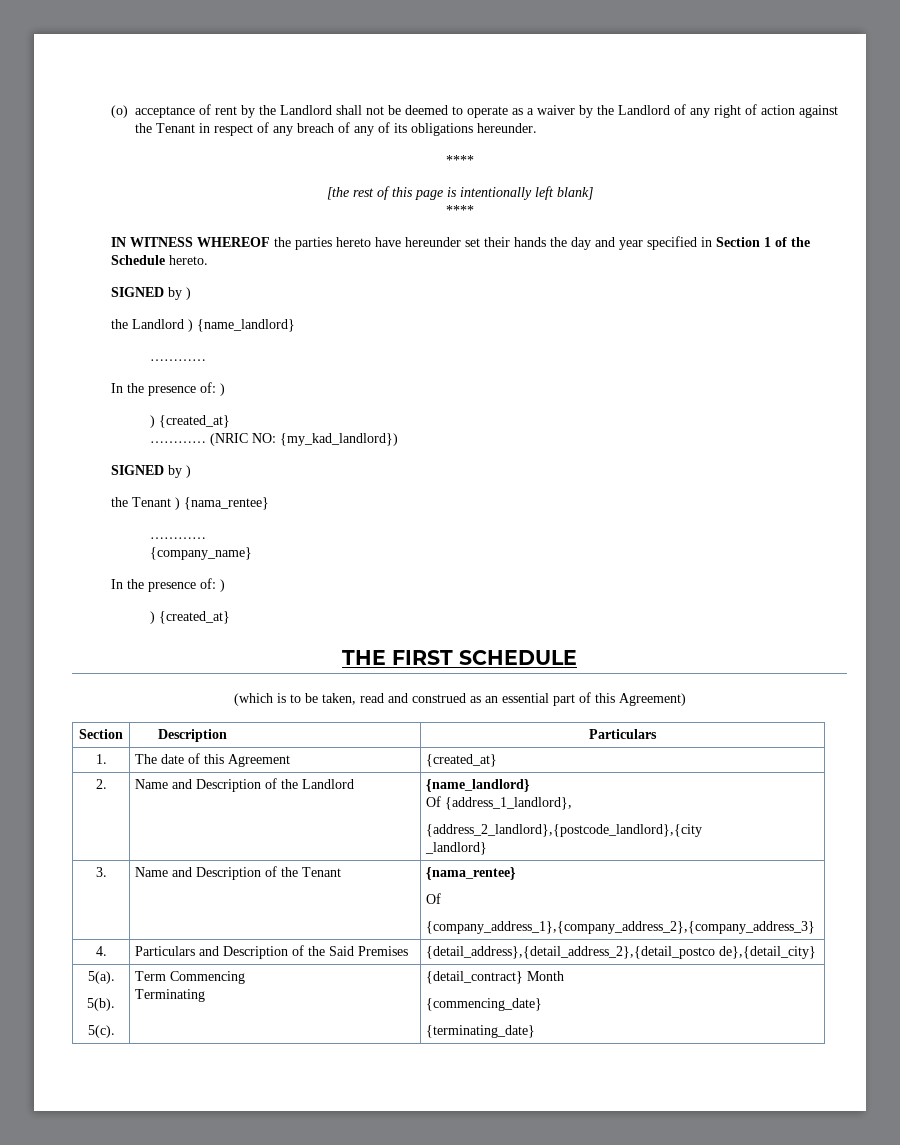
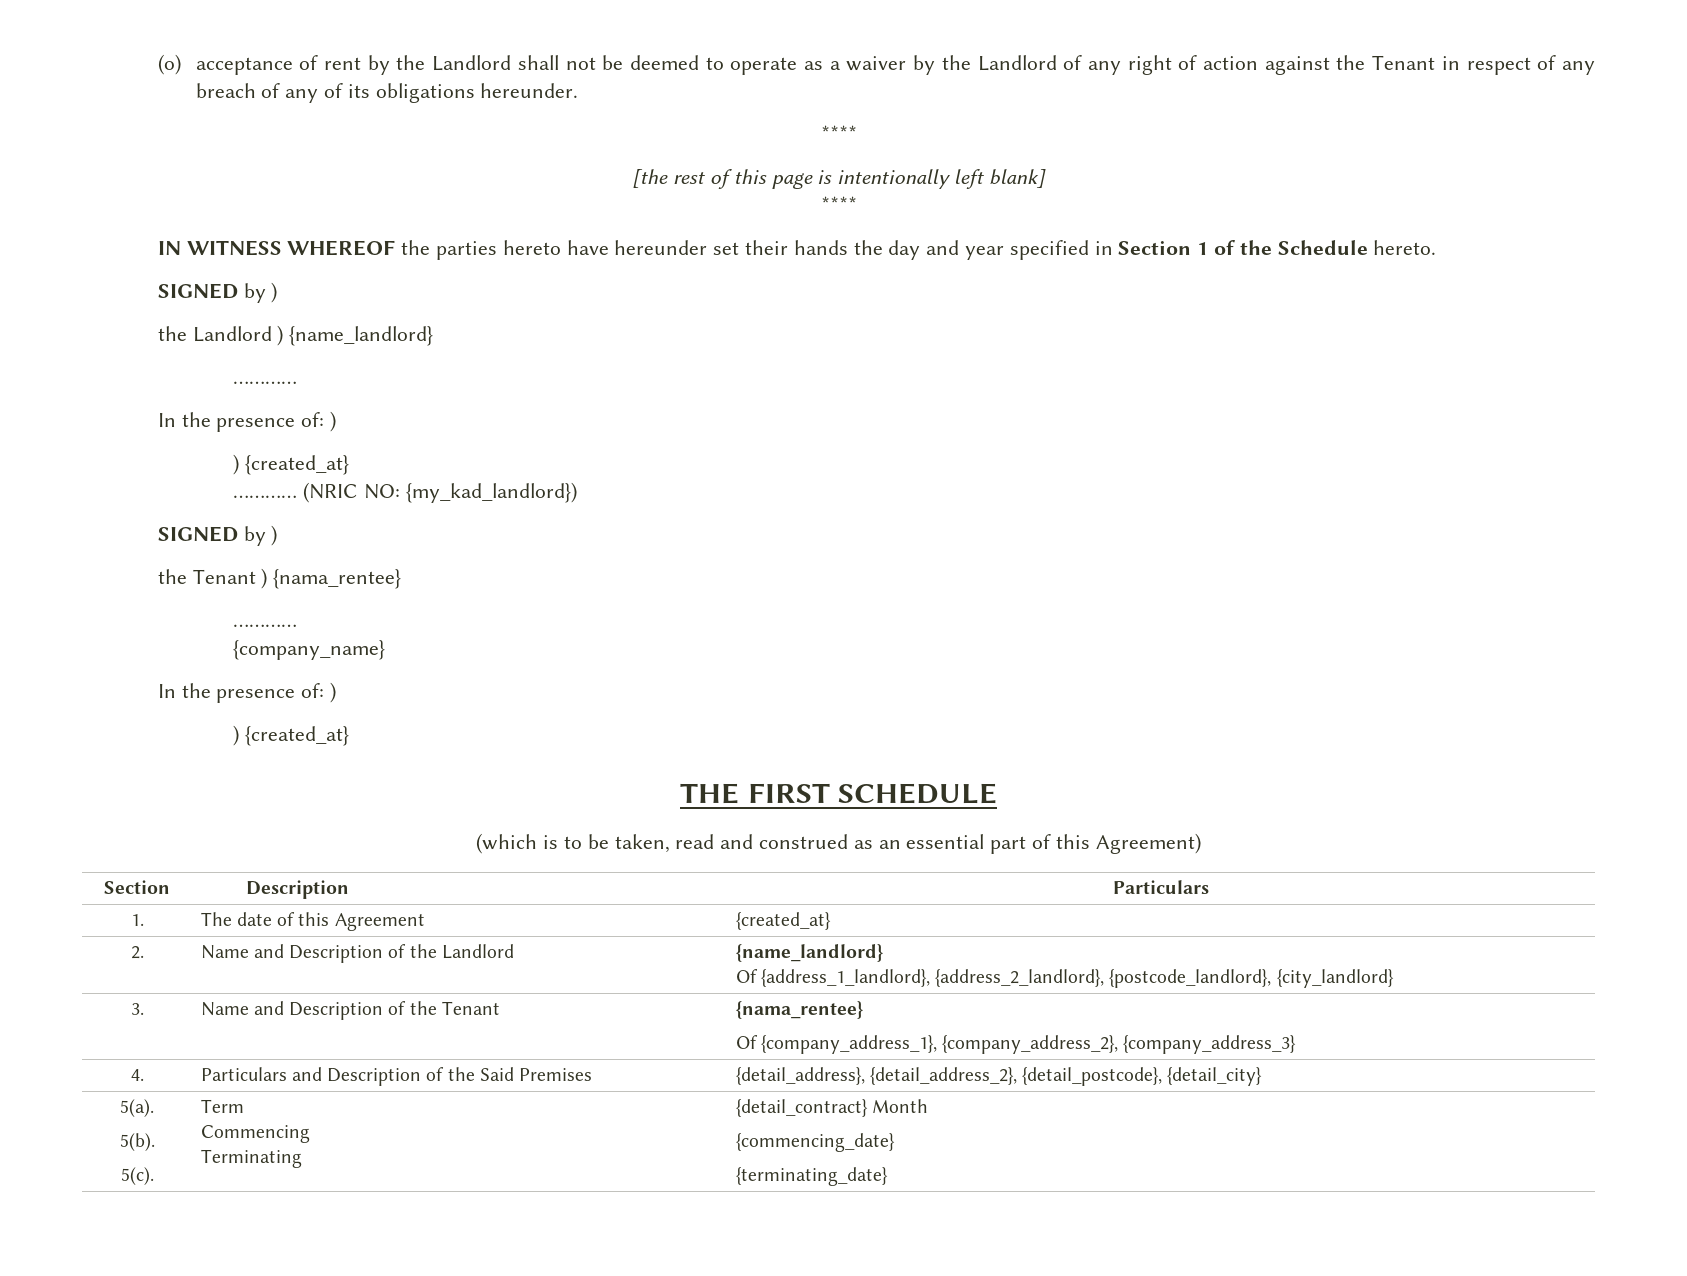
[426,824,703,837] [425,842,488,855] // {address_2_landlord},{postcode_landlord},{city // _landlord} -> [935,969,1394,988] {address_2_landlord}, {postcode_landlord}, {city_landlord}
[426,921,816,934] // {company_address_1},{company_address_2},{company_address_3} -> [760,1035,1297,1054] {company_address_1}, {company_address_2}, {company_address_3}
[426,946,817,959] {detail_address},{detail_address_2},{detail_postco de},{detail_city} -> [735,1067,1263,1086] {detail_address}, {detail_address_2}, {detail_postcode}, {detail_city}
(167, 976) none -> (244, 1106) //

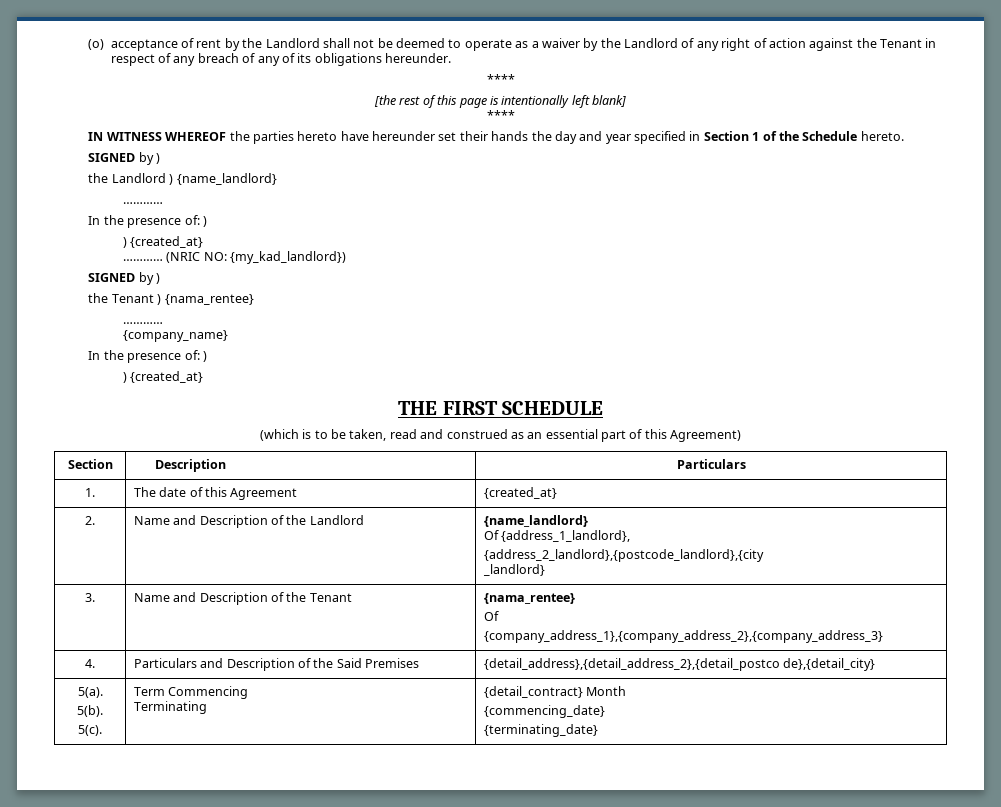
[935,969,1394,988] {address_2_landlord}, {postcode_landlord}, {city_landlord} -> [483,549,764,562] [482,564,545,576] // {address_2_landlord},{postcode_landlord},{city // _landlord}
[760,1035,1297,1054] {company_address_1}, {company_address_2}, {company_address_3} -> [483,630,883,643] // {company_address_1},{company_address_2},{company_address_3}
[735,1067,1263,1086] {detail_address}, {detail_address_2}, {detail_postcode}, {detail_city} -> [483,658,876,671] {detail_address},{detail_address_2},{detail_postco de},{detail_city}
(244, 1106) // -> (165, 691) none

